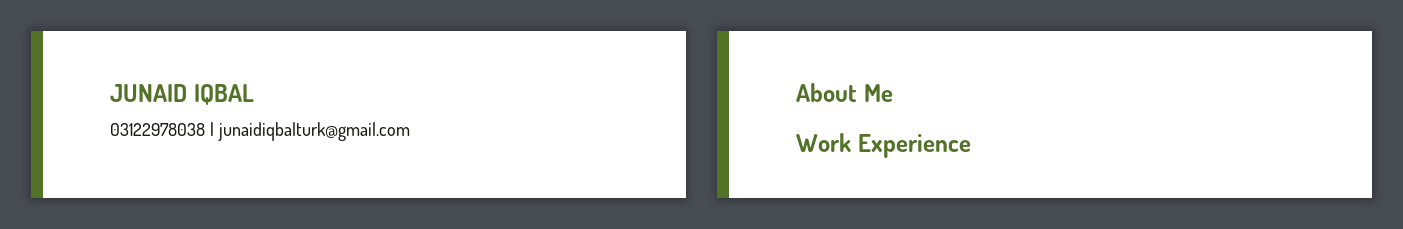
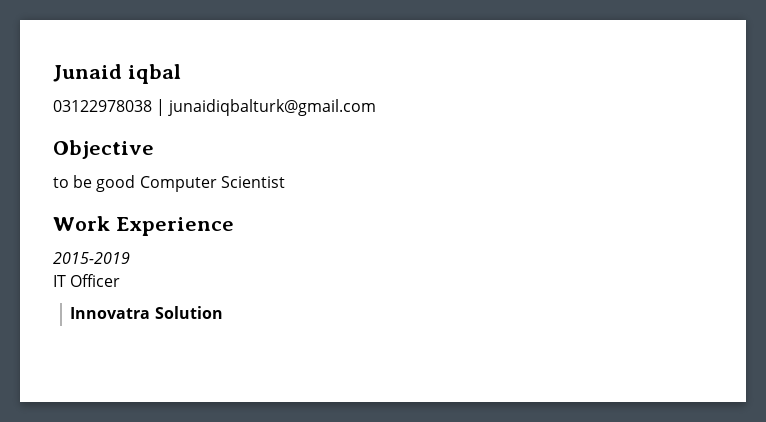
[110,84,254,105] JUNAID IQBAL -> [53,64,181,84] Junaid iqbal
[796,83,893,102] [796,133,971,158] About Me // Work Experience -> [53,140,154,159] [53,175,285,192] [53,216,234,236] [53,252,130,264] [53,274,121,287] [70,306,223,319] Objective // to be good Computer Scientist // Work Experience // 2015-2019 // IT Officer // Innovatra Solution

